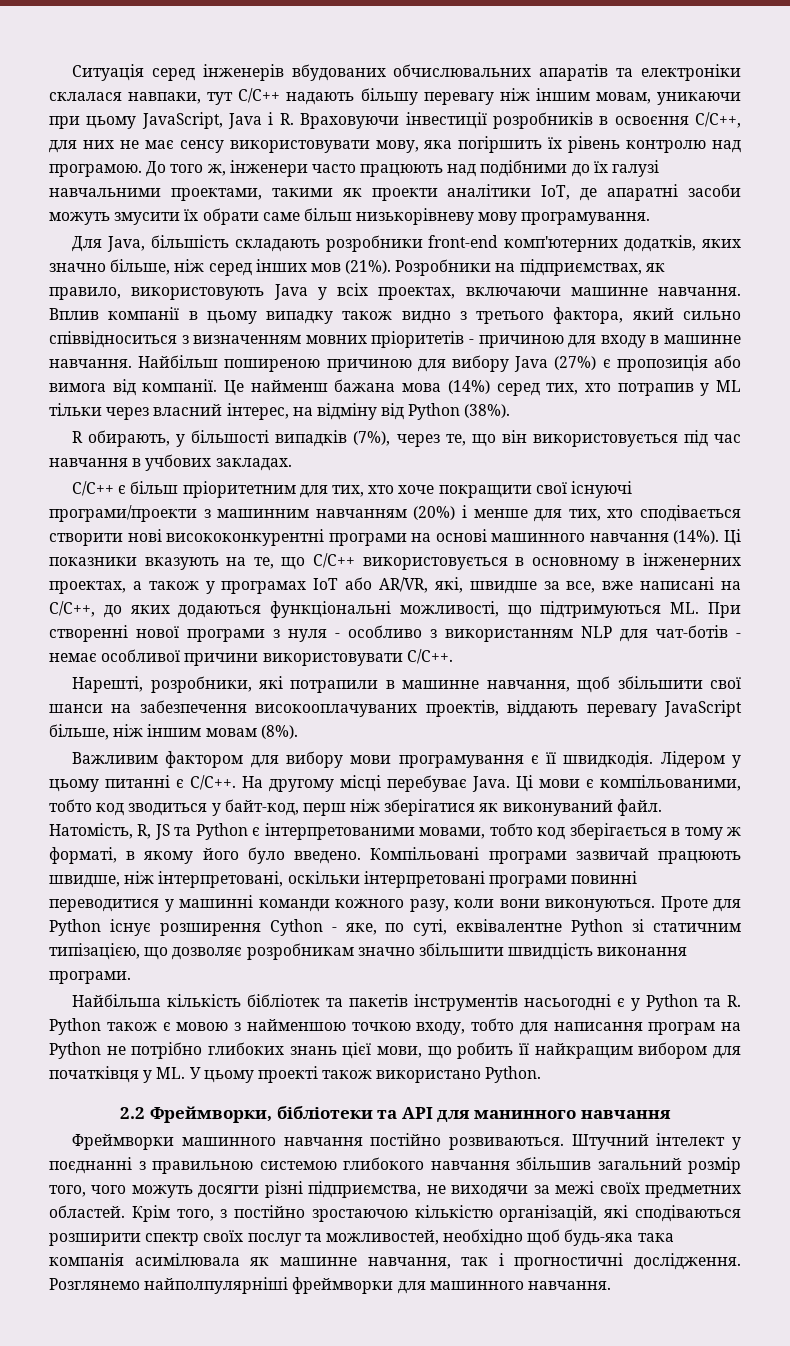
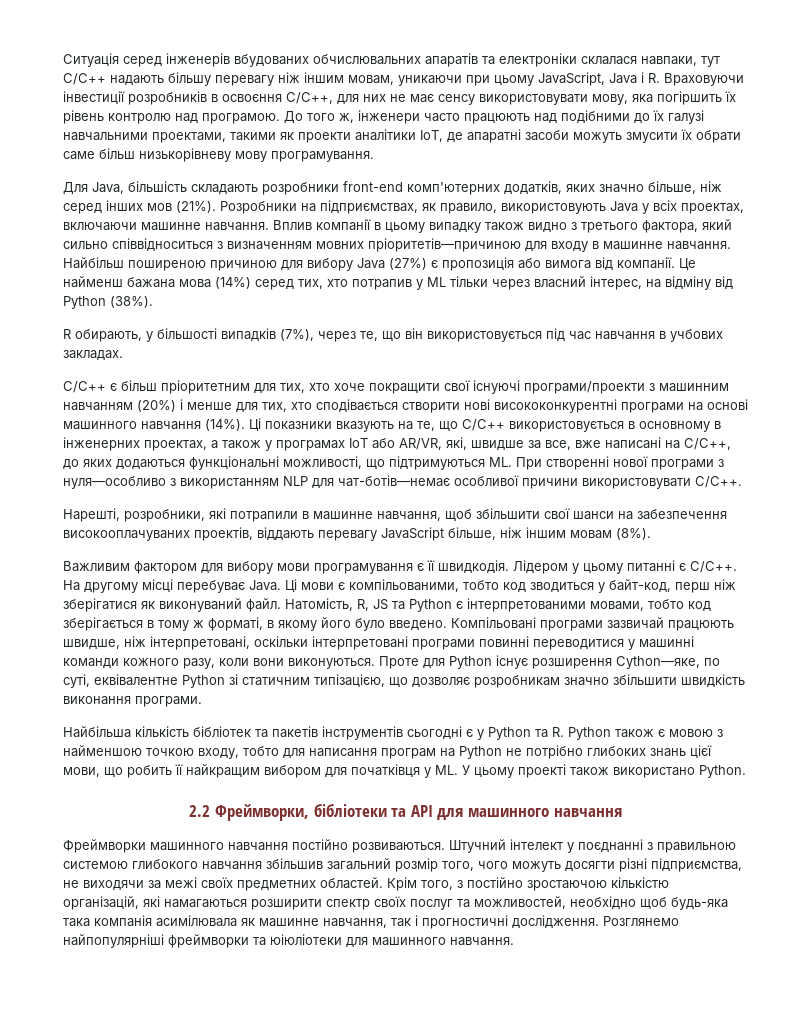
[371,331,564,348] пріоритетів - причиною -> [368,238,521,252] пріоритетів—причиною
[288,625,422,642] нуля - особливо -> [63,476,166,489] нуля—особливо
[656,625,741,638] [49,653,97,662] чат-ботів - немає -> [338,475,450,487] чат-ботів—немає
[269,919,377,936] Cython - яке, -> [616,656,700,669] Cython—яке,
[508,943,594,960] швидцість -> [681,674,745,688] швидкість
[524,994,612,1011] насьогодні -> [407,726,462,740] сьогодні
[473,1110,576,1119] манинного -> [467,808,549,817] машинного
[635,1205,741,1222] сподіваються -> [164,899,247,908] намагаються
[144,1277,394,1294] найполпулярніші фреймворки -> [63,934,342,948] найпопулярніші фреймворки та юіюліотеки

